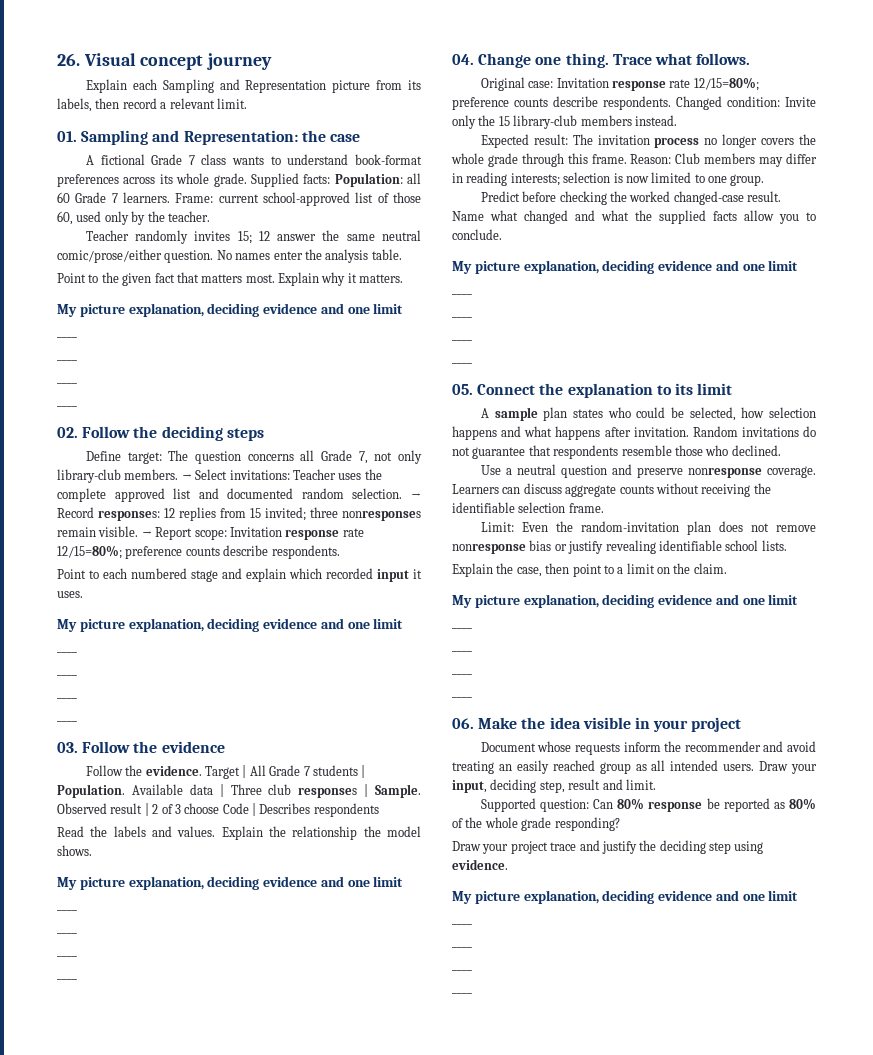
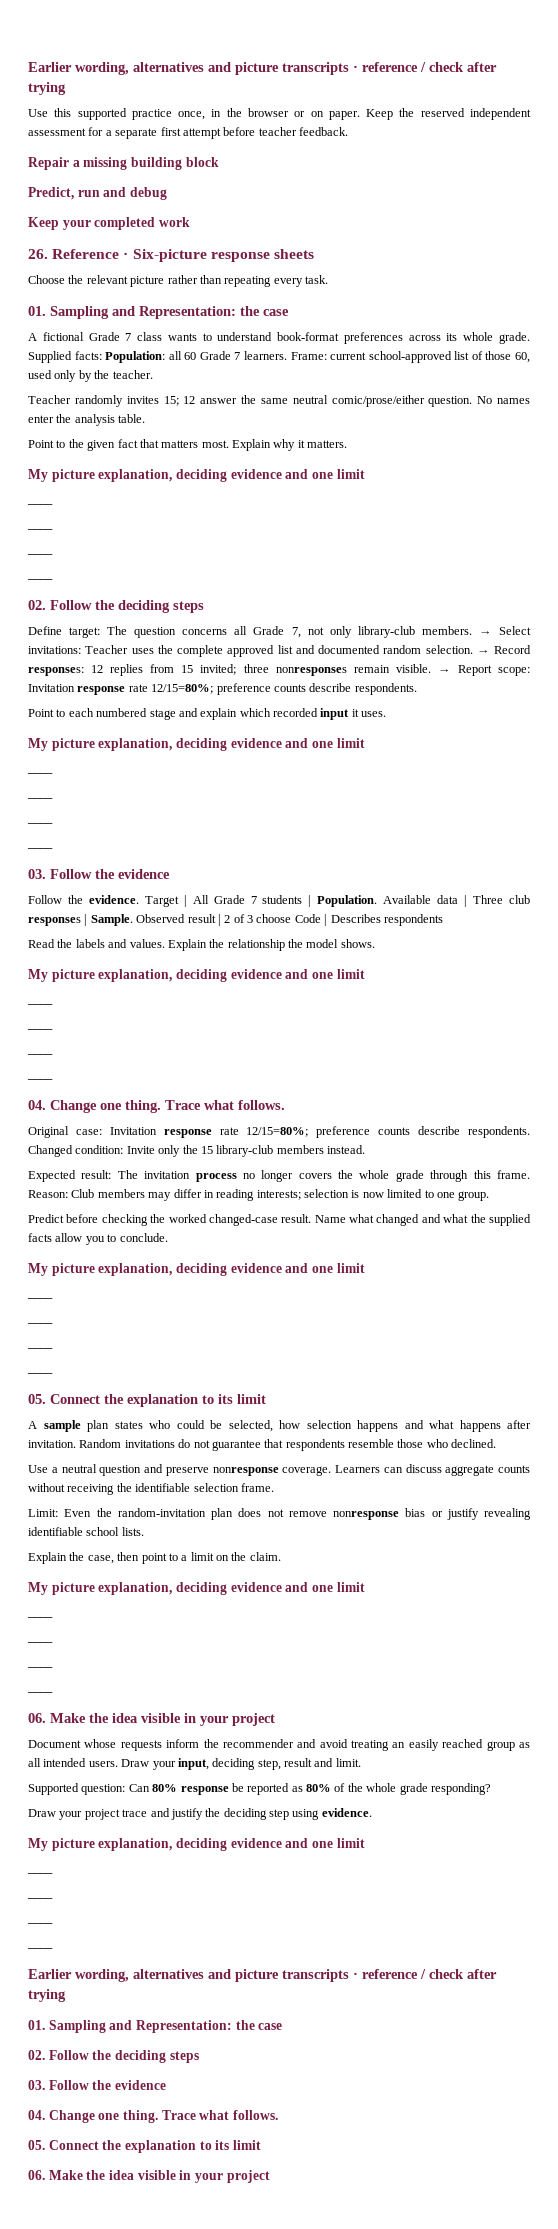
[57,53,273,70] [85,79,422,93] [57,98,247,112] 26. Visual concept journey // Explain each Sampling and Representation picture from its labels, then record a relevant limit. -> [28,62,497,75] [28,82,66,95] [28,108,531,120] [28,127,348,139] [28,157,219,170] [28,187,167,200] [28,217,190,230] [28,249,314,262] [28,275,328,287] Earlier wording, alternatives and picture transcripts · reference / check after trying // Use this supported practice once, in the browser or on paper. Keep the reserved independent assessment for a separate first attempt before teacher feedback. // Repair a missing building block // Predict, run and debug // Keep your completed work // 26. Reference · Six-picture response sheets // Choose the relevant picture rather than repeating every task.
(472, 993) none -> [28,1969,497,1982] [28,1989,66,2002] [28,2020,283,2033] [28,2050,199,2063] [28,2080,166,2090] [28,2110,278,2123] [28,2140,261,2153] [28,2170,270,2183] // Earlier wording, alternatives and picture transcripts · reference / check after trying // 01. Sampling and Representation: the case // 02. Follow the deciding steps // 03. Follow the evidence // 04. Change one thing. Trace what follows. // 05. Connect the explanation to its limit // 06. Make the idea visible in your project

